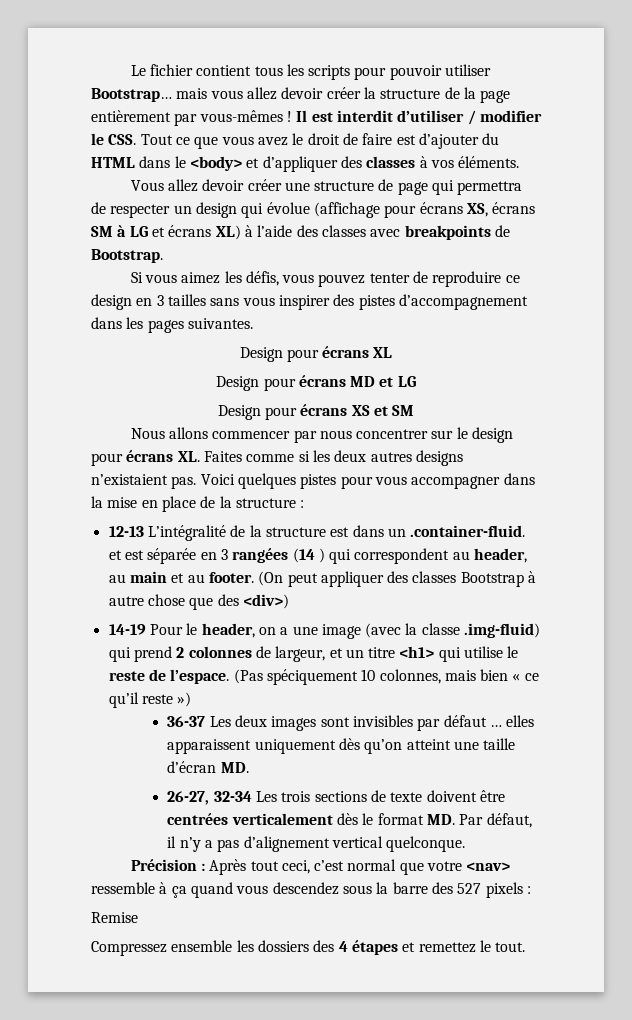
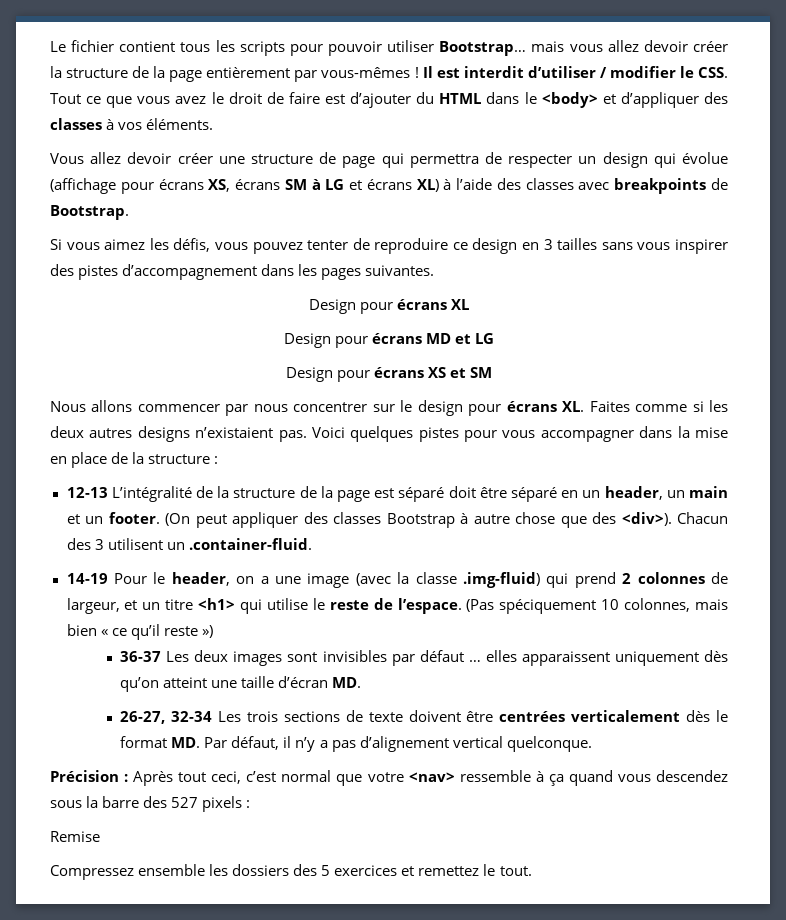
[330,525,526,537] [108,548,528,564] [108,574,126,583] est dans un .container-fluid. et est séparée en 3 rangées (14 ) qui correspondent au header, au -> [299,486,685,502] de la page est séparé doit être séparé en un header, un
[187,574,205,583] au -> [85,516,103,524] un
[242,594,289,609] <div>) -> [621,512,728,526] [66,538,312,550] <div>). Chacun des 3 utilisent un .container-fluid.
[338,940,398,955] 4 étapes -> [321,865,398,876] 5 exercices

